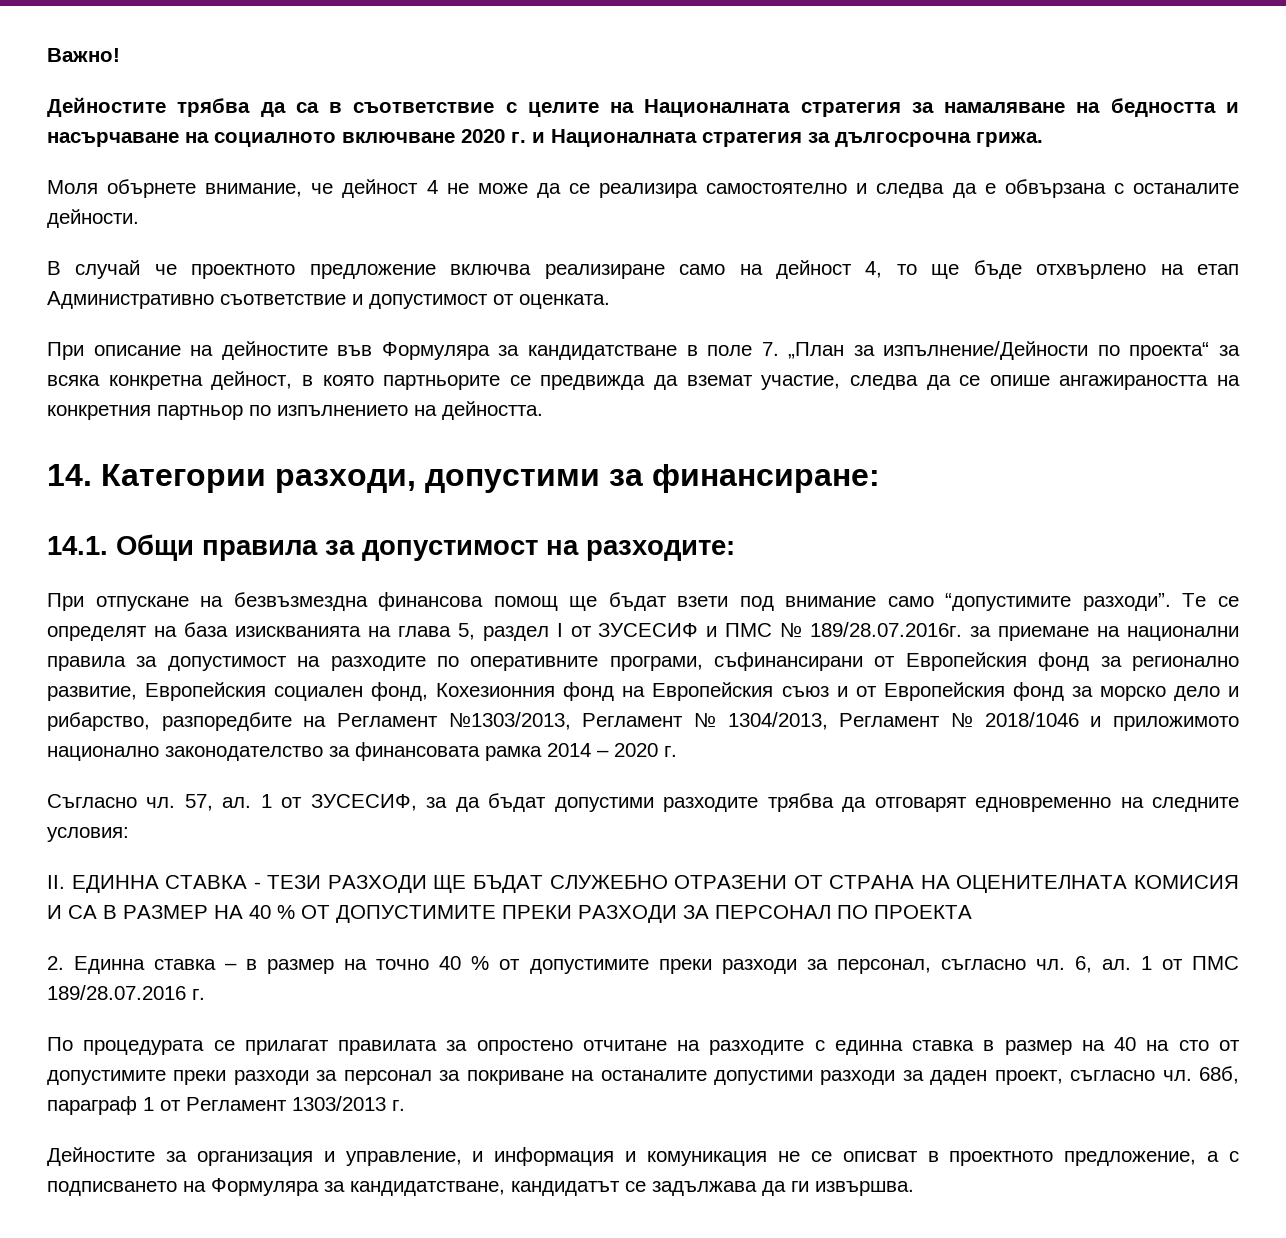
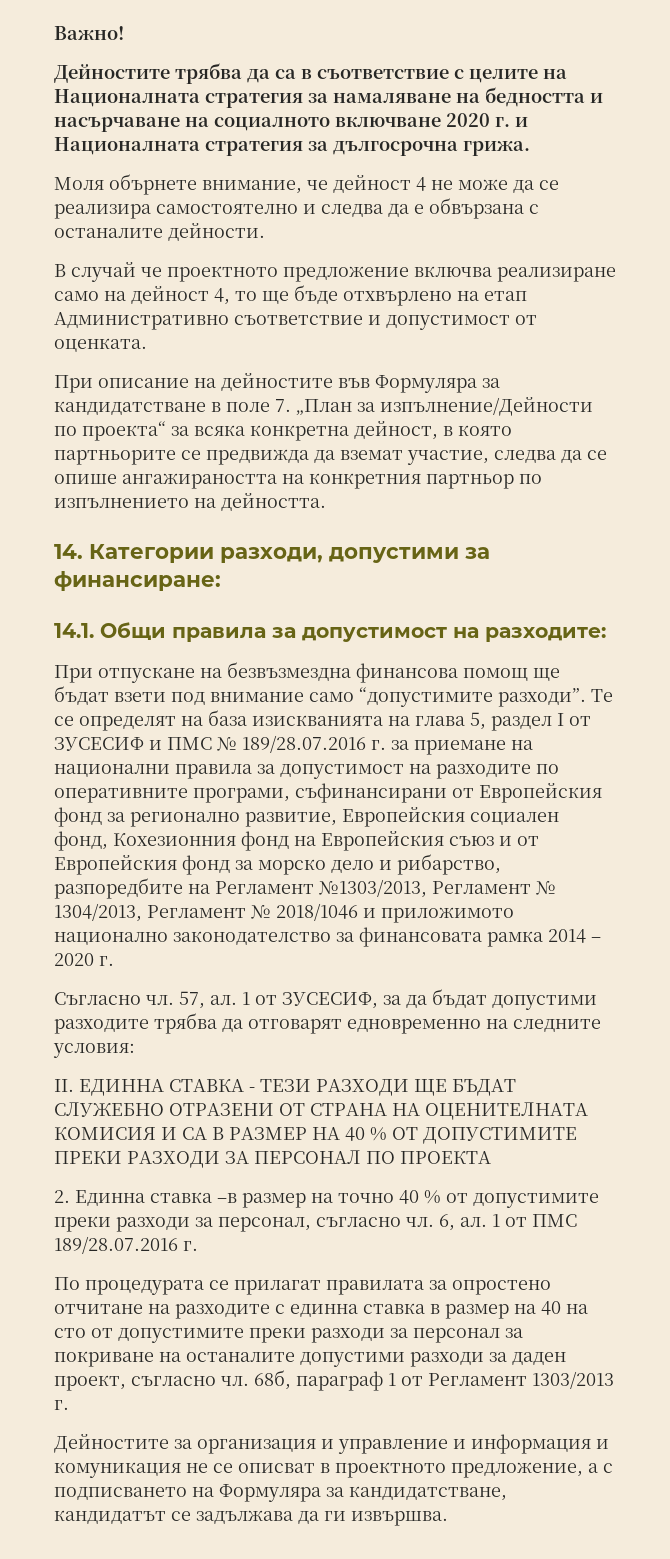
[810,622,963,637] 189/28.07.2016г. -> [242,735,386,753] 189/28.07.2016 г.
[225,959,258,970] – в -> [217,1193,237,1203] –в
[345,1151,462,1166] управление, -> [338,1439,448,1454] управление

